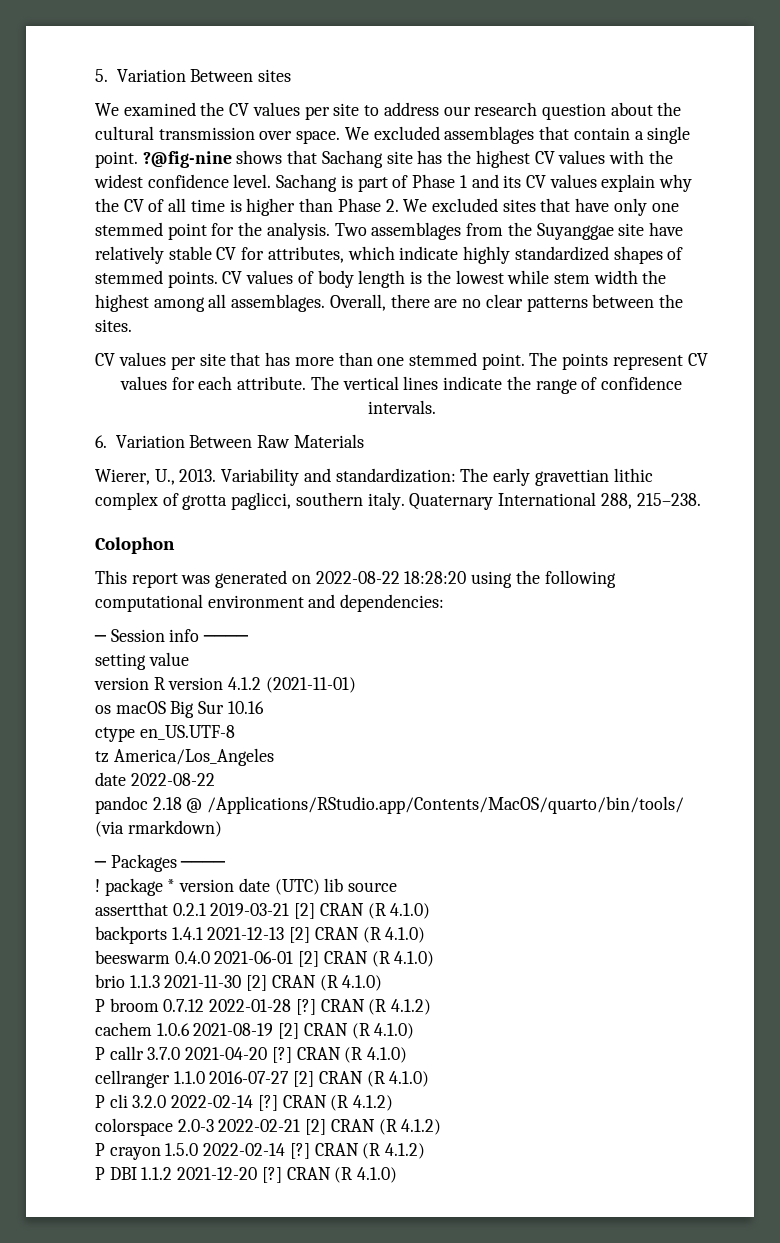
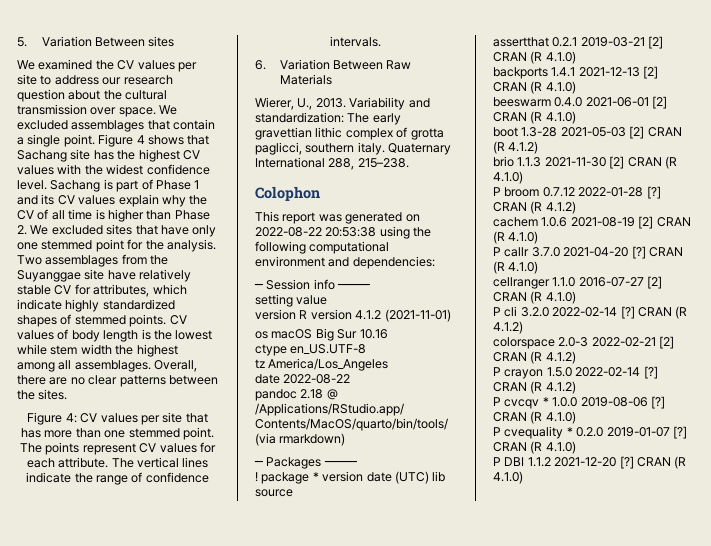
[142,151,232,168] ?@fig-nine -> [98,134,145,147] Figure 4
(132, 325) none -> [27,412,77,425] Figure 4:
[404,571,467,584] 18:28:20 -> [325,227,377,237] 20:53:38
(435, 959) none -> [493,126,682,139] [493,141,539,154] // boot 1.3-28 2021-05-03 [2] CRAN (R 4.1.2)
(426, 1151) none -> [493,396,665,409] [493,411,576,424] [493,426,687,439] [493,441,576,454] // P cvcqv * 1.0.0 2019-08-06 [?] CRAN (R 4.1.0) // P cvequality * 0.2.0 2019-01-07 [?] CRAN (R 4.1.0)

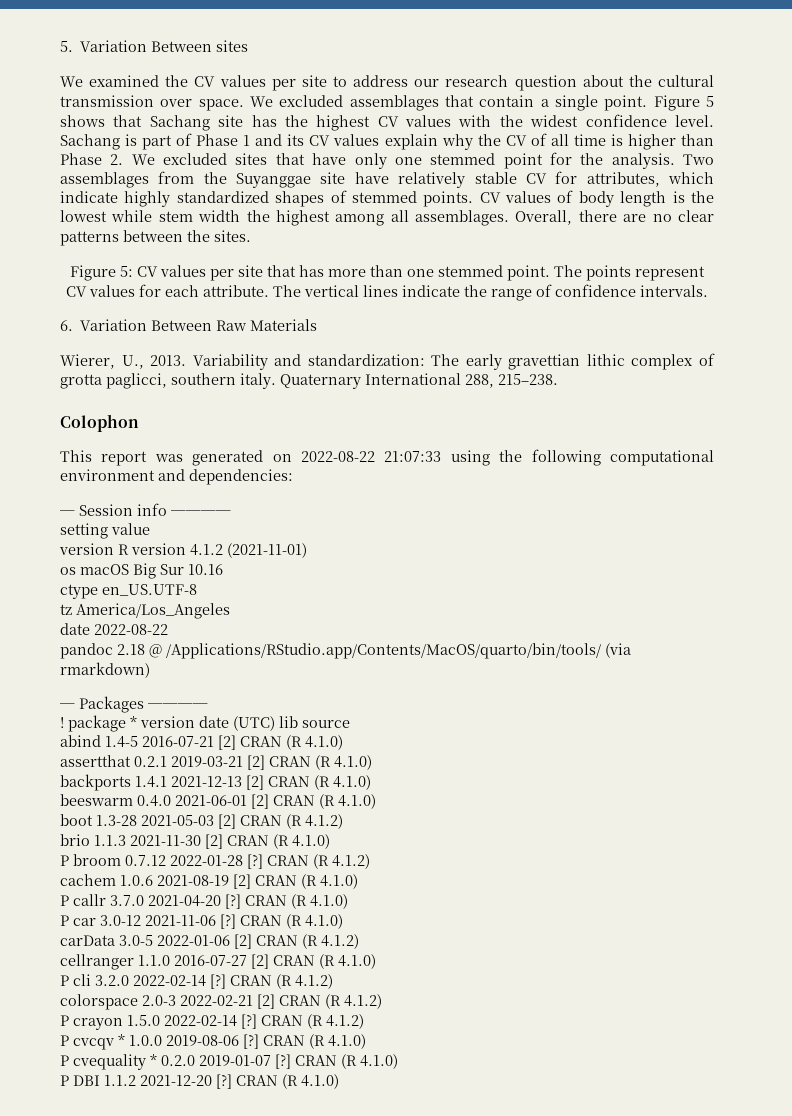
[136,135,145,144] 4 -> [706,96,715,107] 5
[65,413,77,423] 4: -> [120,266,133,277] 5:
[325,227,377,237] 20:53:38 -> [384,451,442,462] 21:07:33
(293, 493) none -> [60,735,343,750] // abind 1.4-5 2016-07-21 [2] CRAN (R 4.1.0)
(539, 267) none -> [60,914,343,929] [60,934,359,949] // P car 3.0-12 2021-11-06 [?] CRAN (R 4.1.0) // carData 3.0-5 2022-01-06 [2] CRAN (R 4.1.2)

